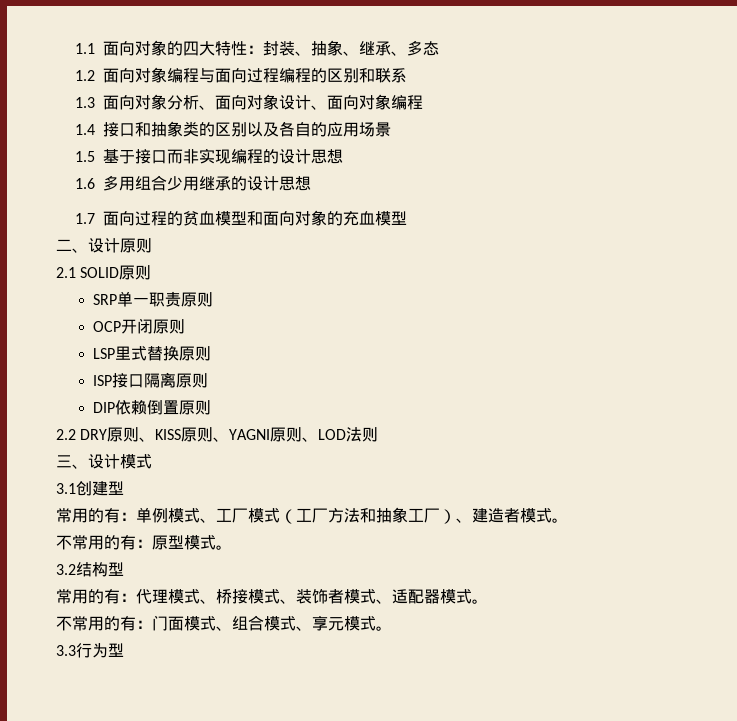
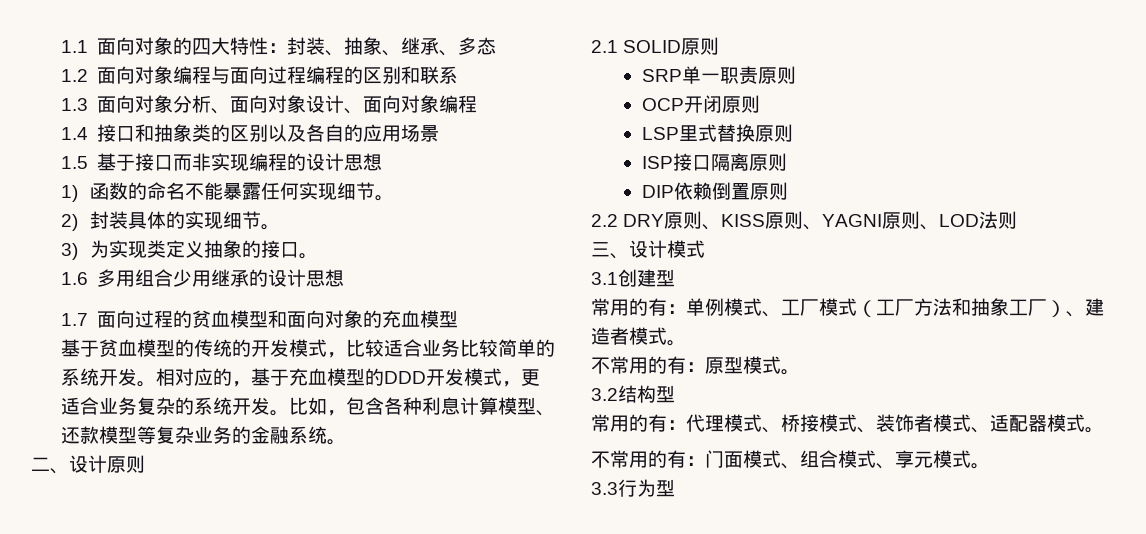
(344, 156) none -> [60,182,395,202] [60,211,281,231] [60,240,319,260] // 1)函数的命名不能暴露任何实现细节。 // 2)封装具体的实现细节。 // 3)为实现类定义抽象的接口。
(408, 218) none -> [60,339,555,358] [60,368,540,387] [60,397,555,416] [60,426,346,445] // 基于贫血模型的传统的开发模式，比较适合业务比较简单的系统开发。相对应的，基于充血模型的DDD开发模式，更适合业务复杂的系统开发。比如，包含各种利息计算模型、还款模型等复杂业务的金融系统。

